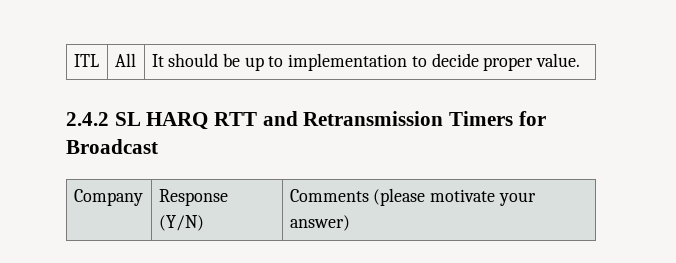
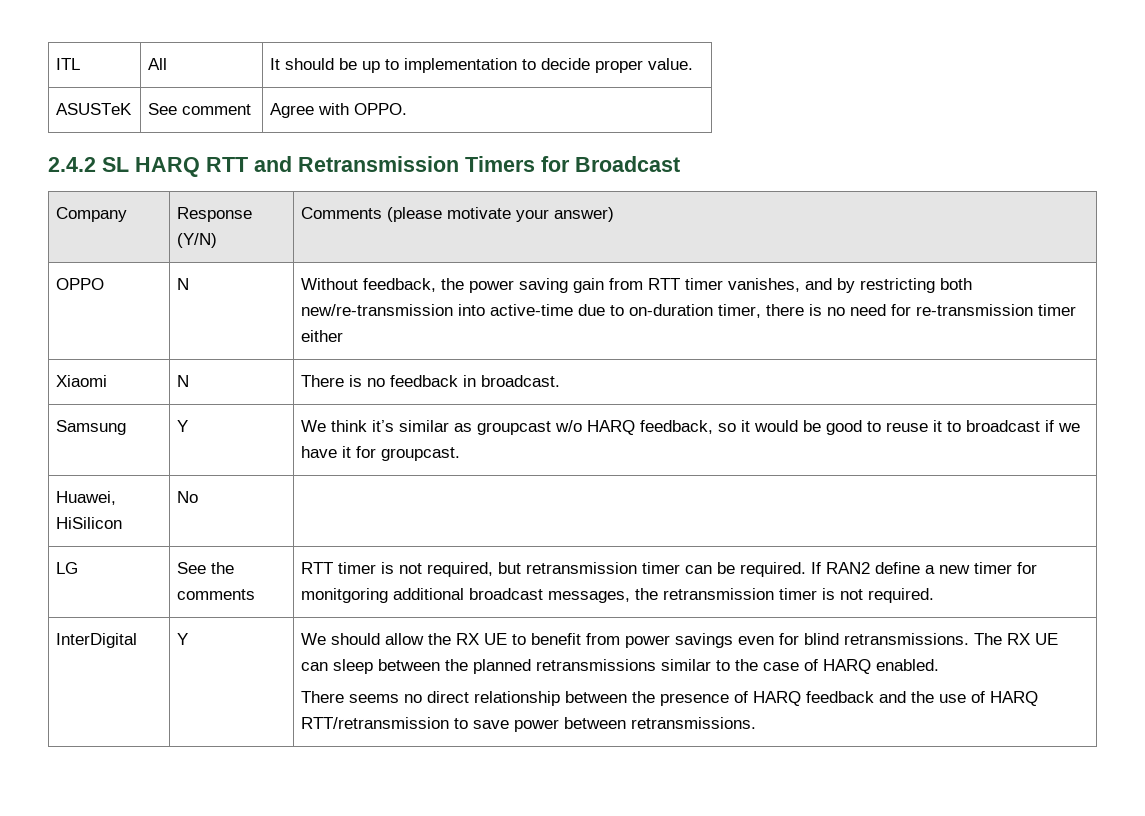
(581, 60) none -> [56,103,133,115] [148,103,252,115] [270,103,408,118] // ASUSTeK | See comment | Agree with OPPO.
(350, 223) none -> [56,278,105,290] [177,278,190,290] [301,278,973,293] [301,304,1077,318] [301,330,344,342] [56,375,108,387] [177,375,190,387] [301,375,561,387] [56,420,127,435] [177,420,189,432] [301,420,1081,435] [301,446,461,461] [56,491,117,505] [56,517,123,529] [177,491,199,503] [56,562,79,574] [177,562,235,574] [177,589,256,600] [301,562,1038,577] [301,588,935,603] [56,633,138,648] [177,633,189,645] [301,633,1059,648] [301,659,940,674] [301,691,1039,706] [301,717,757,732] // OPPO | N | Without feedback, the power saving gain from RTT timer vanishes, and by restricting both new/re-transmission into active-time due to on-duration timer, there is no need for re-transmission timer either // Xiaomi | N | There is no feedback in broadcast. // Samsung | Y | We think it’s similar as groupcast w/o HARQ feedback, so it would be good to reuse it to broadcast if we have it for groupcast. // Huawei, HiSilicon | No | // LG | See the comments | RTT timer is not required, but retransmission timer can be required. If RAN2 define a new timer for monitgoring additional broadcast messages, the retransmission timer is not required. // InterDigital | Y | We should allow the RX UE to benefit from power savings even for blind retransmissions. The RX UE can sleep between the planned retransmissions similar to the case of HARQ enabled. // There seems no direct relationship between the presence of HARQ feedback and the use of HARQ RTT/retransmission to save power between retransmissions.

